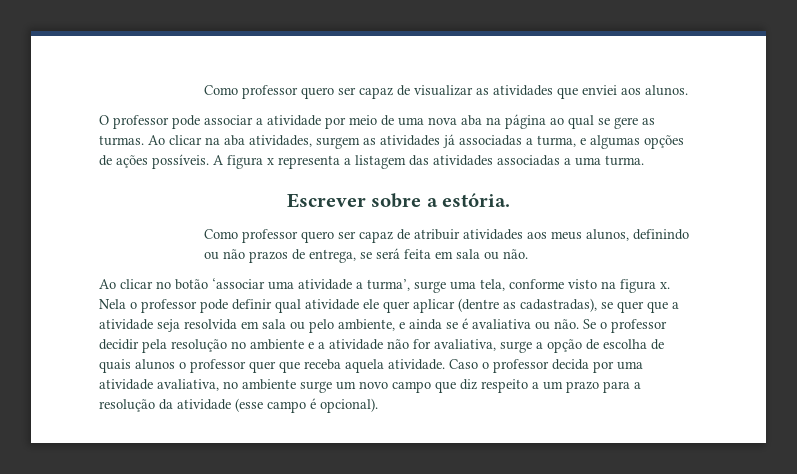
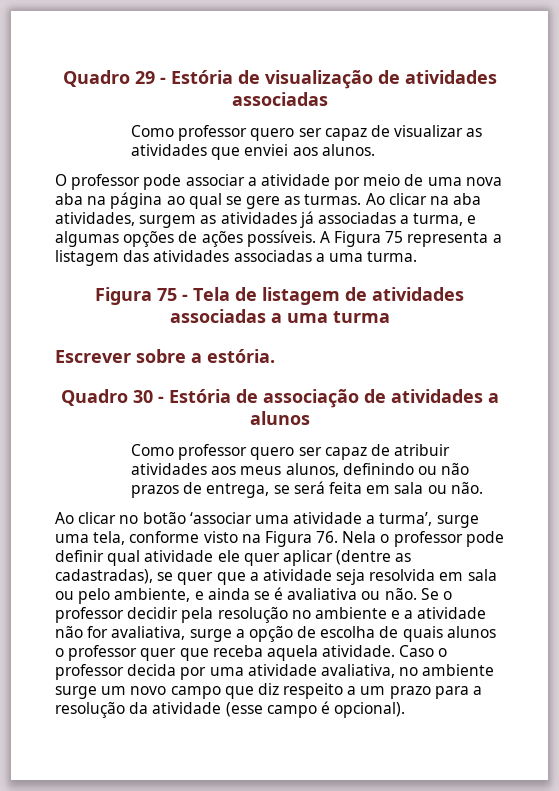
(204, 90) none -> [62,70,497,89] [231,92,328,106] Quadro 29 - Estória de visualização de atividades associadas //
[227,155,274,169] figura x -> [334,231,404,247] Figura 75
[286,193,511,208] Escrever sobre a estória. -> [95,287,464,305] [169,309,390,323] [55,349,275,363] [60,389,499,408] [249,411,310,425] Figura 75 - Tela de listagem de atividades associadas a uma turma // Escrever sobre a estória. // Quadro 30 - Estória de associação de atividades a alunos
[620,279,670,293] figura x. -> [264,531,339,547] Figura 76.

